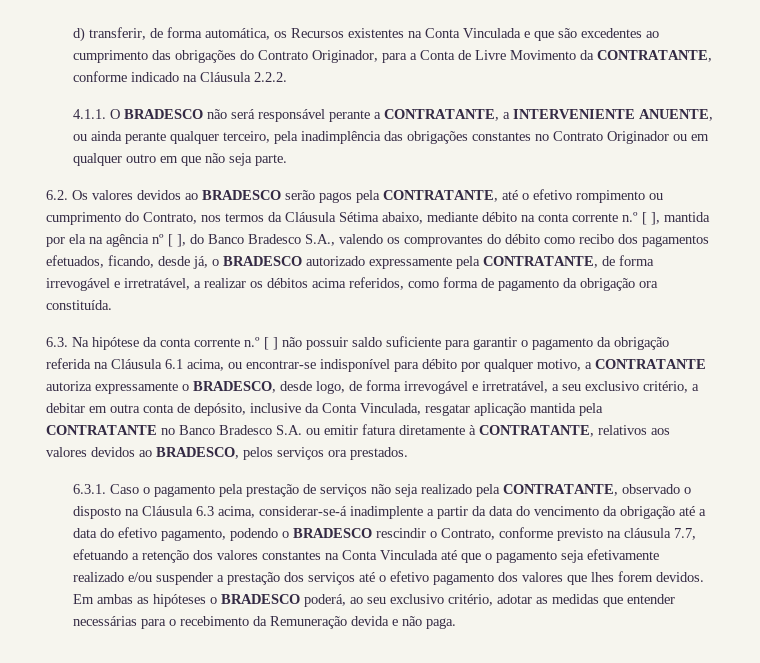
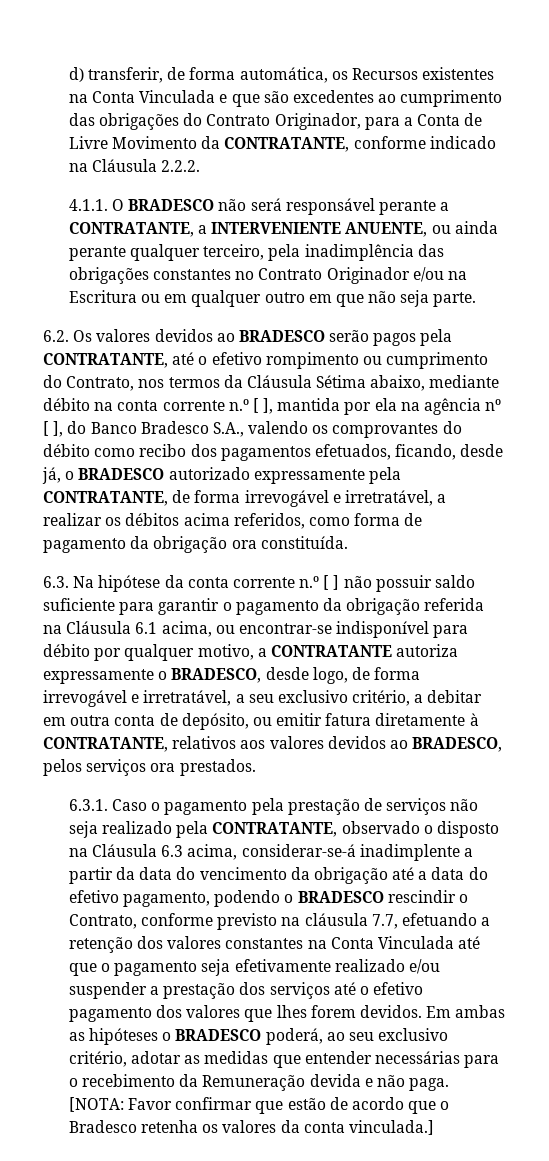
(670, 137) none -> [412,267,467,282] [68,290,137,303] e/ou na Escritura
[250,403,603,416] [46,425,302,435] inclusive da Conta Vinculada, resgatar aplicação mantida pela CONTRATANTE no Banco Bradesco S.A. -> (249, 721) none
(457, 623) none -> [68,1097,450,1114] [68,1120,434,1135] [NOTA: Favor confirmar que estão de acordo que o Bradesco retenha os valores da conta vinculada.]

